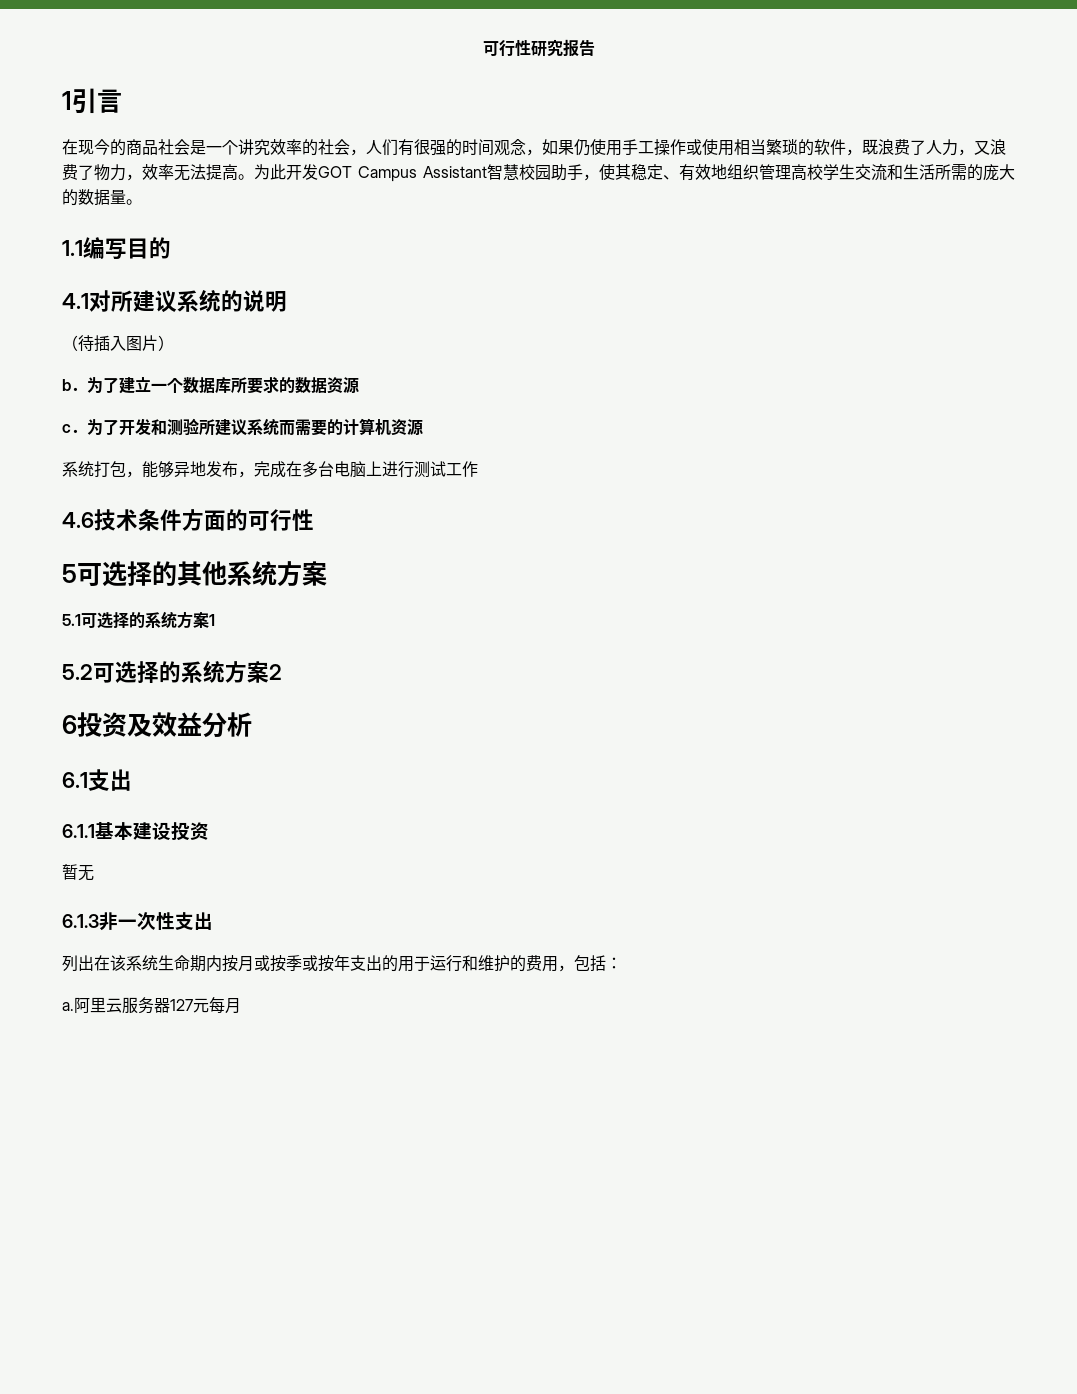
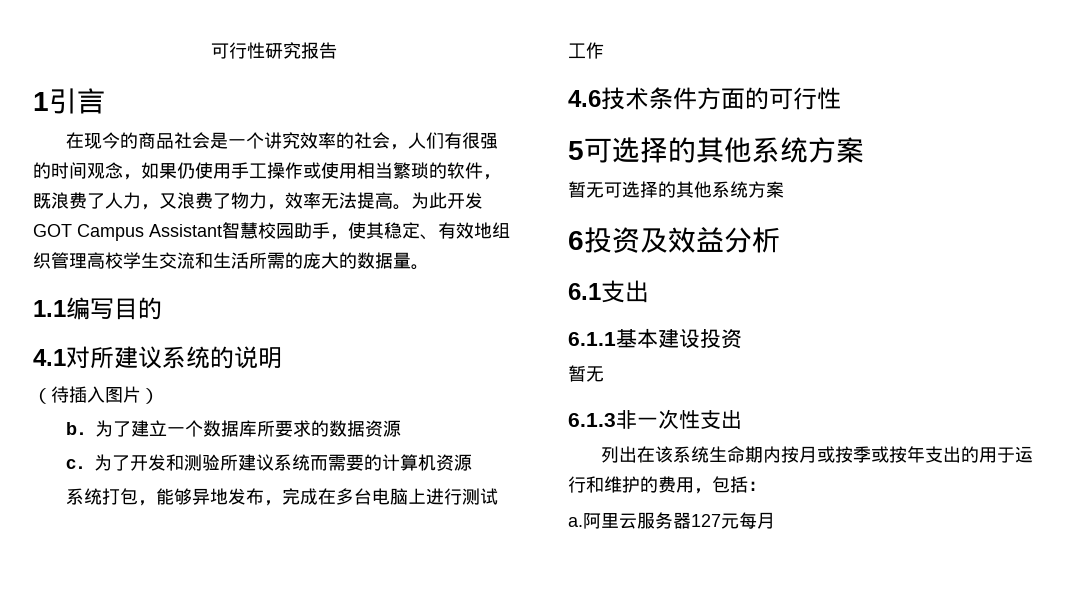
[62,611,215,629] [62,660,282,683] 5.1可选择的系统方案1 // 5.2可选择的系统方案2 -> [568,181,784,198] 暂无可选择的其他系统方案

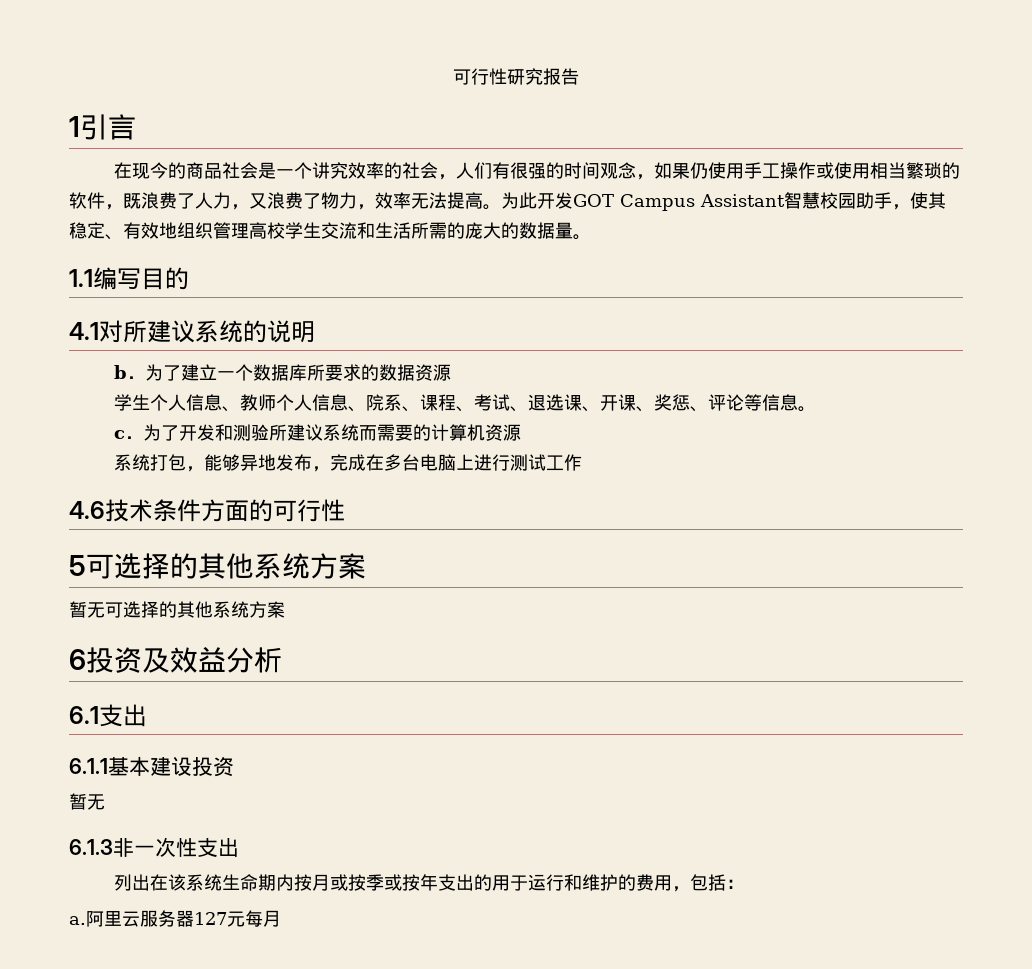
[33,386,159,404] // （待插入图片） -> (315, 332) none
(402, 428) none -> [114,394,817,412] // 学生个人信息、教师个人信息、院系、课程、考试、退选课、开课、奖惩、评论等信息。

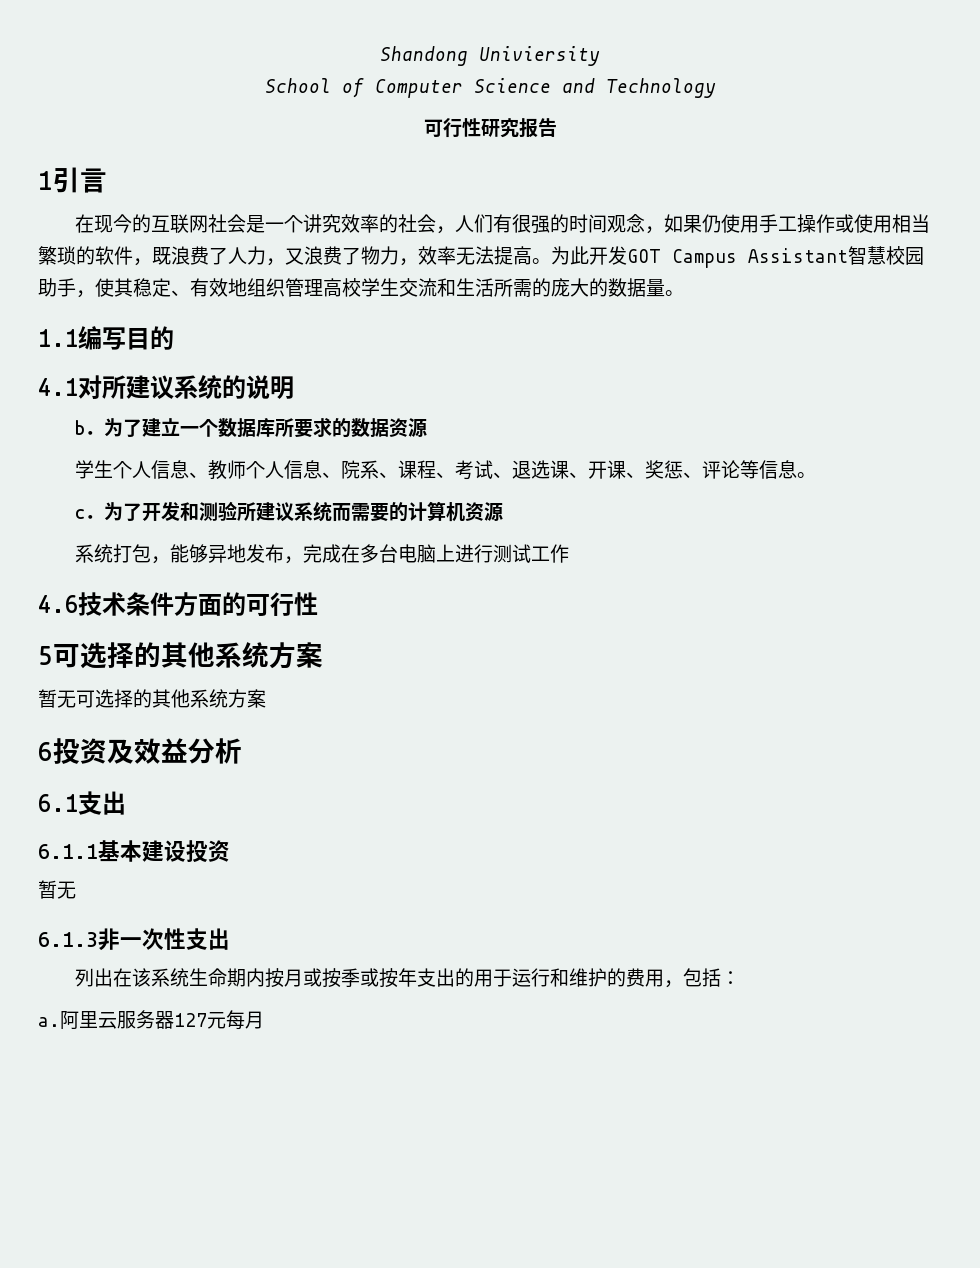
(453, 77) none -> [380,46,600,66] [264,78,716,98] Shandong Univiersity // School of Computer Science and Technology //
[186,162,223,179] 商品 -> [151,214,209,233] 互联网

